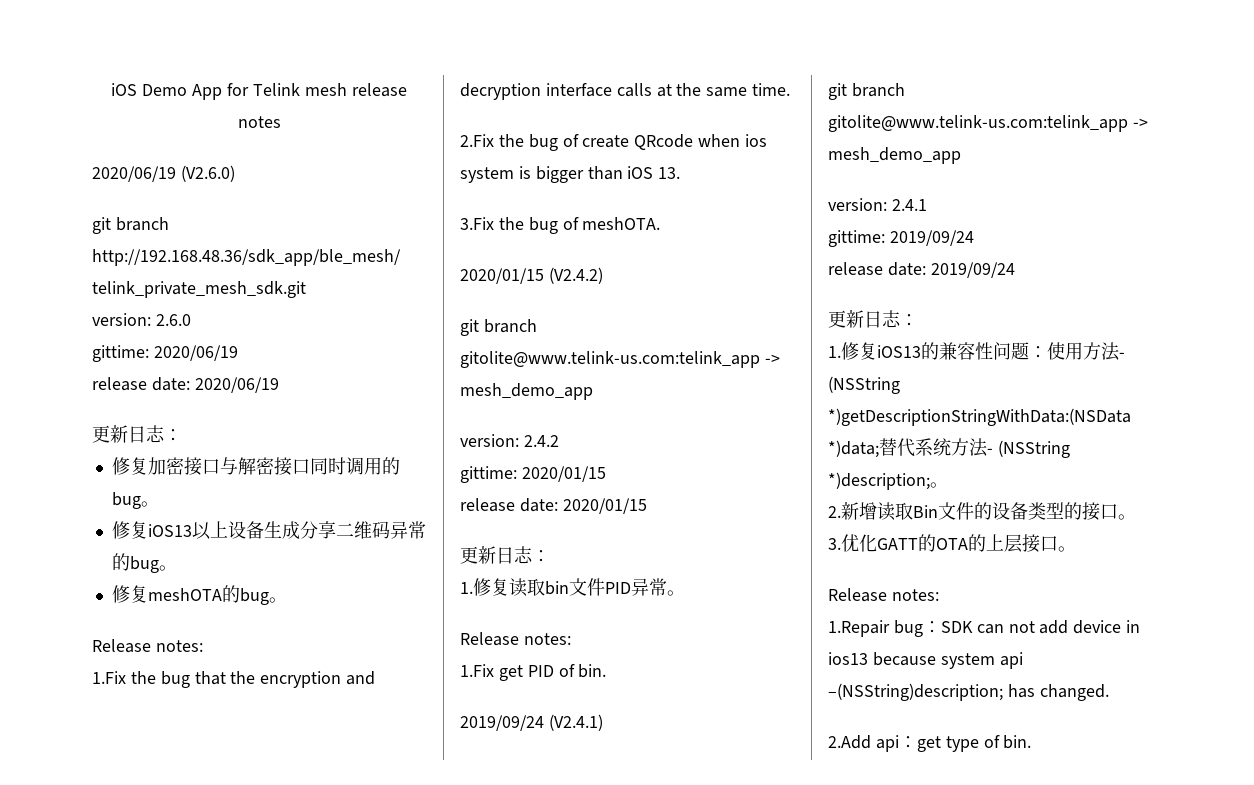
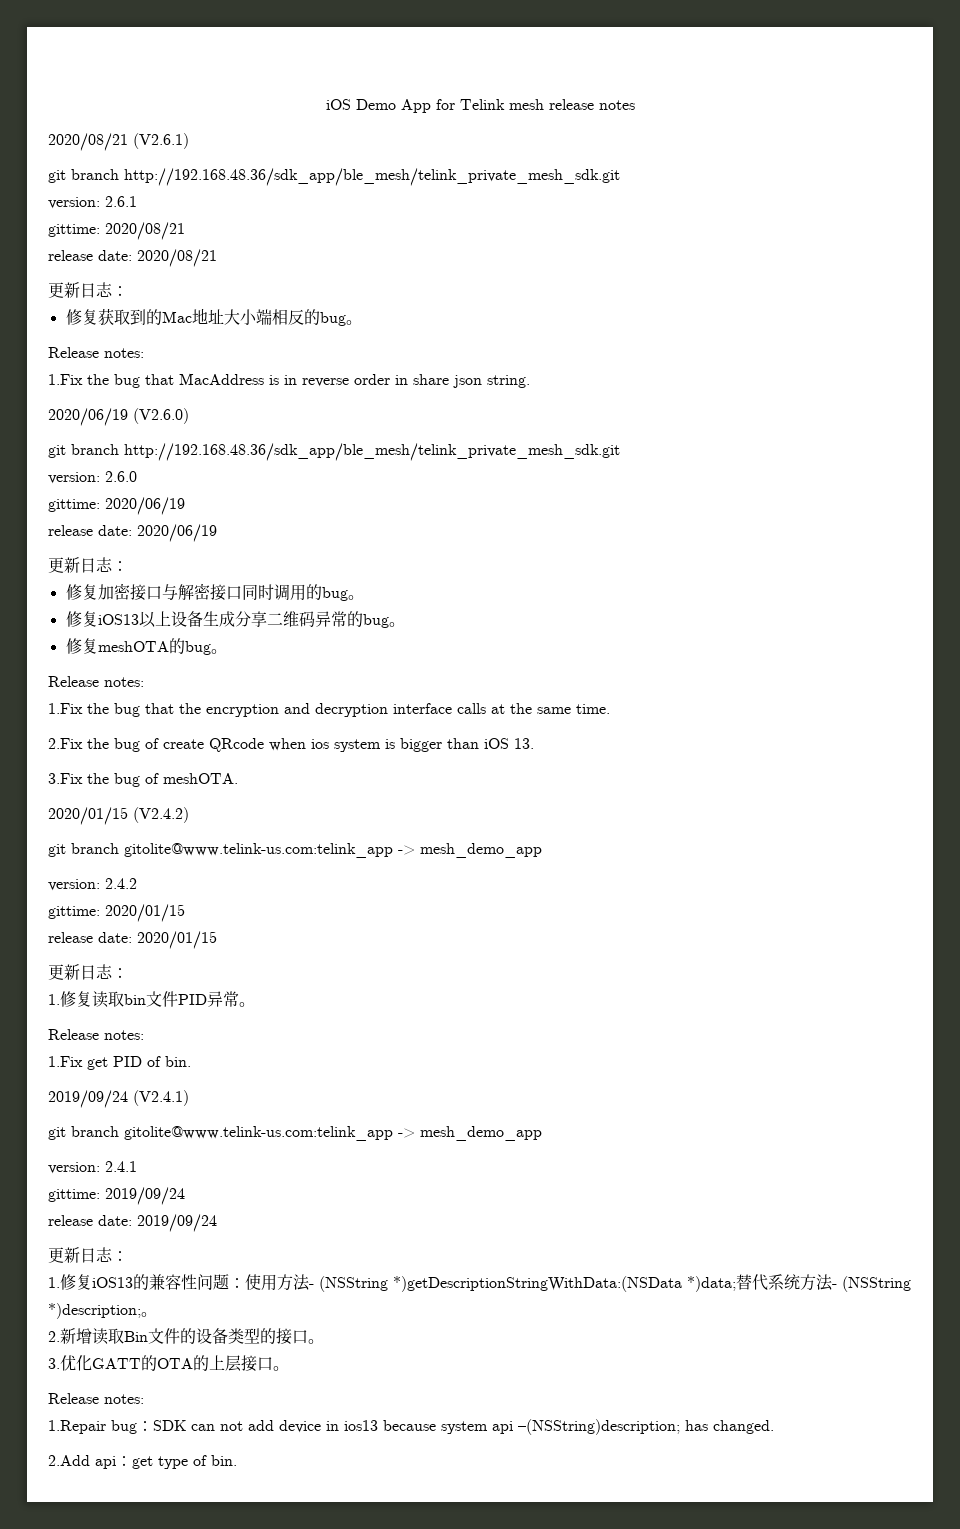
(281, 122) none -> [48,133,189,151] [48,168,620,186] [48,196,137,209] [48,222,185,240] [48,249,217,267] [48,282,128,298] [65,308,362,326] [48,347,144,358] [48,373,530,388] // 2020/08/21 (V2.6.1) // git branch http://192.168.48.36/sdk_app/ble_mesh/telink_private_mesh_sdk.git // version: 2.6.1 // gittime: 2020/08/21 // release date: 2020/08/21 // 更新日志： // 修复获取到的Mac地址大小端相反的bug。 // Release notes: // 1.Fix the bug that MacAddress is in reverse order in share json string.

